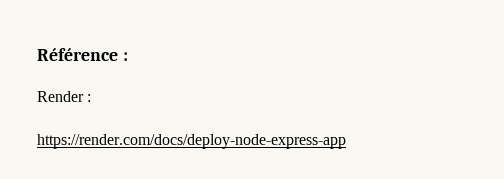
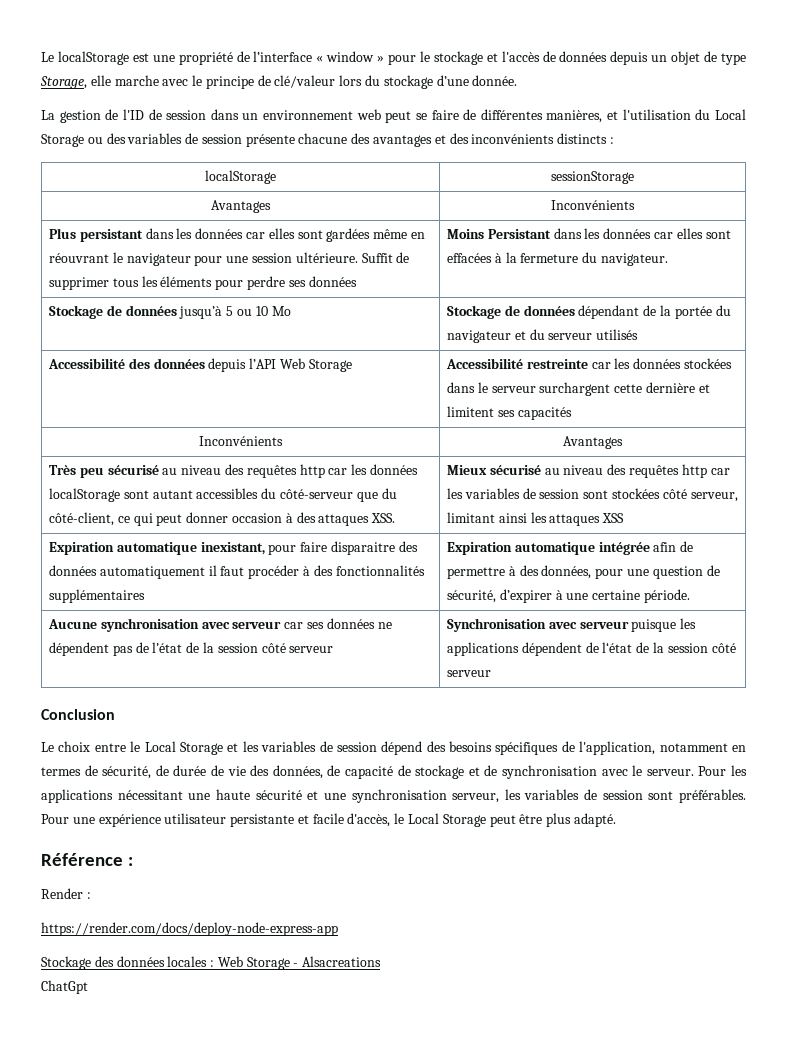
(37, 54) none -> [41,51,747,65] [40,75,518,89] [41,109,747,123] [41,133,614,147] [205,170,276,184] [551,171,634,184] [211,200,271,213] [551,200,635,210] [49,228,425,242] [49,252,410,266] [49,276,357,290] [447,228,731,239] [447,252,669,266] [49,305,291,319] [447,305,731,319] [447,329,639,343] [48,358,352,372] [446,358,733,369] [447,382,710,396] [447,406,572,420] [199,436,283,446] [563,436,623,449] [49,464,418,478] [49,488,397,502] [49,512,396,526] [447,464,730,478] [447,488,738,502] [447,512,625,526] [49,541,418,555] [49,565,425,579] [49,589,146,603] [447,541,694,555] [447,565,720,579] [447,589,691,603] [48,618,392,632] [49,642,334,656] [447,618,697,632] [447,642,736,656] [447,670,492,677] [41,709,115,720] [41,741,747,755] [41,765,748,779] [41,789,746,803] [41,813,616,827] Le localStorage est une propriété de l’interface « window » pour le stockage et l'accès de données depuis un objet de type Storage, elle marche avec le principe de clé/valeur lors du stockage d’une donnée. // La gestion de l'ID de session dans un environnement web peut se faire de différentes manières, et l'utilisation du Local Storage ou des variables de session présente chacune des avantages et des inconvénients distincts : // localStorage | sessionStorage // Avantages | Inconvénients // Plus persistant dans les données car elles sont gardées même en réouvrant le navigateur pour une session ultérieure. Suffit de supprimer tous les éléments pour perdre ses données | Moins Persistant dans les données car elles sont effacées à la fermeture du navigateur. // Stockage de données jusqu’à 5 ou 10 Mo | Stockage de données dépendant de la portée du navigateur et du serveur utilisés // Accessibilité des données depuis l’API Web Storage | Accessibilité restreinte car les données stockées dans le serveur surchargent cette dernière et limitent ses capacités // Inconvénients | Avantages // Très peu sécurisé au niveau des requêtes http car les données localStorage sont autant accessibles du côté-serveur que du côté-client, ce qui peut donner occasion à des attaques XSS. | Mieux sécurisé au niveau des requêtes http car les variables de session sont stockées côté serveur, limitant ainsi les attaques XSS // Expiration automatique inexistant, pour faire disparaitre des données automatiquement il faut procéder à des fonctionnalités supplémentaires | Expiration automatique intégrée afin de permettre à des données, pour une question de sécurité, d’expirer à une certaine période. // Aucune synchronisation avec serveur car ses données ne dépendent pas de l’état de la session côté serveur | Synchronisation avec serveur puisque les applications dépendent de l‘état de la session côté serveur // Conclusion // Le choix entre le Local Storage et les variables de session dépend des besoins spécifiques de l'application, notamment en termes de sécurité, de durée de vie des données, de capacité de stockage et de synchronisation avec le serveur. Pour les applications nécessitant une haute sécurité et une synchronisation serveur, les variables de session sont préférables. Pour une expérience utilisateur persistante et facile d'accès, le Local Storage peut être plus adapté. //
(346, 141) none -> [41,956,382,970] [41,980,88,994] // Stockage des données locales : Web Storage - Alsacreations // ChatGpt

